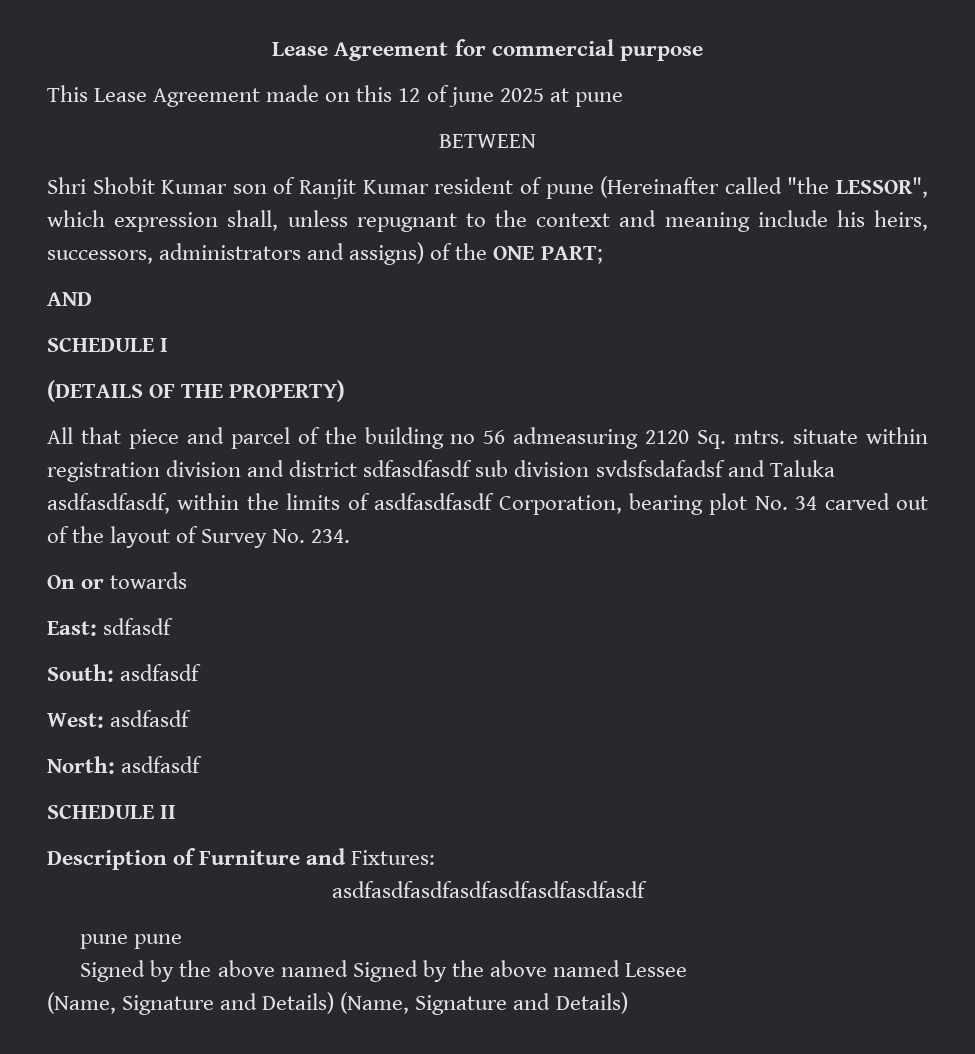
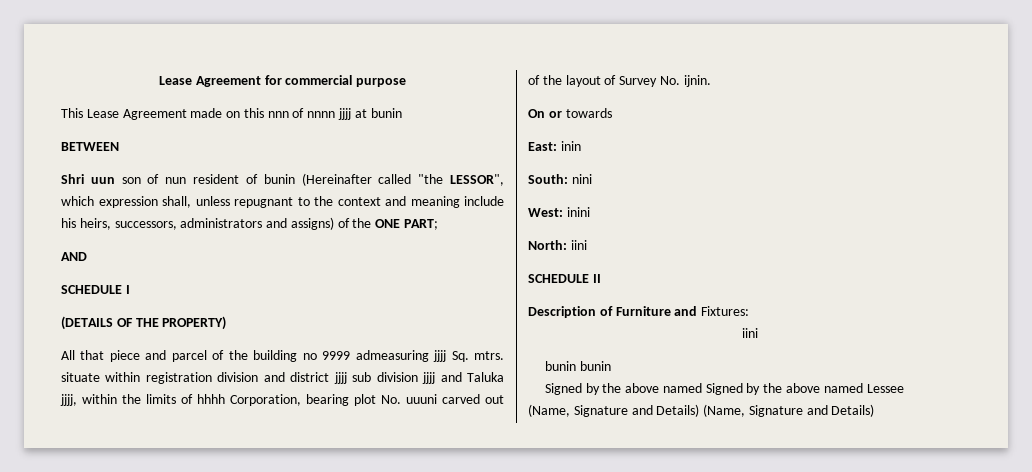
[398,85,623,107] [439,134,536,148] [47,177,429,199] 12 of june 2025 at pune // BETWEEN // Shri Shobit Kumar son of Ranjit Kumar -> [267,108,402,120] [61,142,119,151] [61,174,187,184] nnn of nnnn jjjj at bunin // BETWEEN // Shri uun son of nun
[545,184,594,199] pune -> [263,174,295,184] bunin
[483,427,690,449] 56 admeasuring 2120 -> [322,350,447,362] 9999 admeasuring jjjj
[363,460,473,477] sdfasdfasdf -> [333,372,347,384] jjjj
[595,460,725,477] svdsfsdafadsf -> [422,372,436,384] jjjj
[47,493,170,514] asdfasdfasdf, -> [60,394,77,406] jjjj,
[374,493,495,510] asdfasdfasdf -> [197,394,225,404] hhhh
[795,496,818,510] 34 -> [406,394,437,404] uuuni
[311,529,351,543] 234. -> [683,75,711,87] ijnin.
[103,618,174,635] sdfasdf -> [560,141,581,151] inin
[120,664,202,681] asdfasdf -> [571,174,592,184] nini
[110,710,192,727] asdfasdf -> [566,207,590,217] inini
[121,756,203,773] asdfasdf -> [570,240,587,250] iini
[331,881,647,898] [80,934,183,949] asdfasdfasdfasdfasdfasdfasdfasdf // pune pune -> [741,328,758,338] [544,361,611,371] iini // bunin bunin

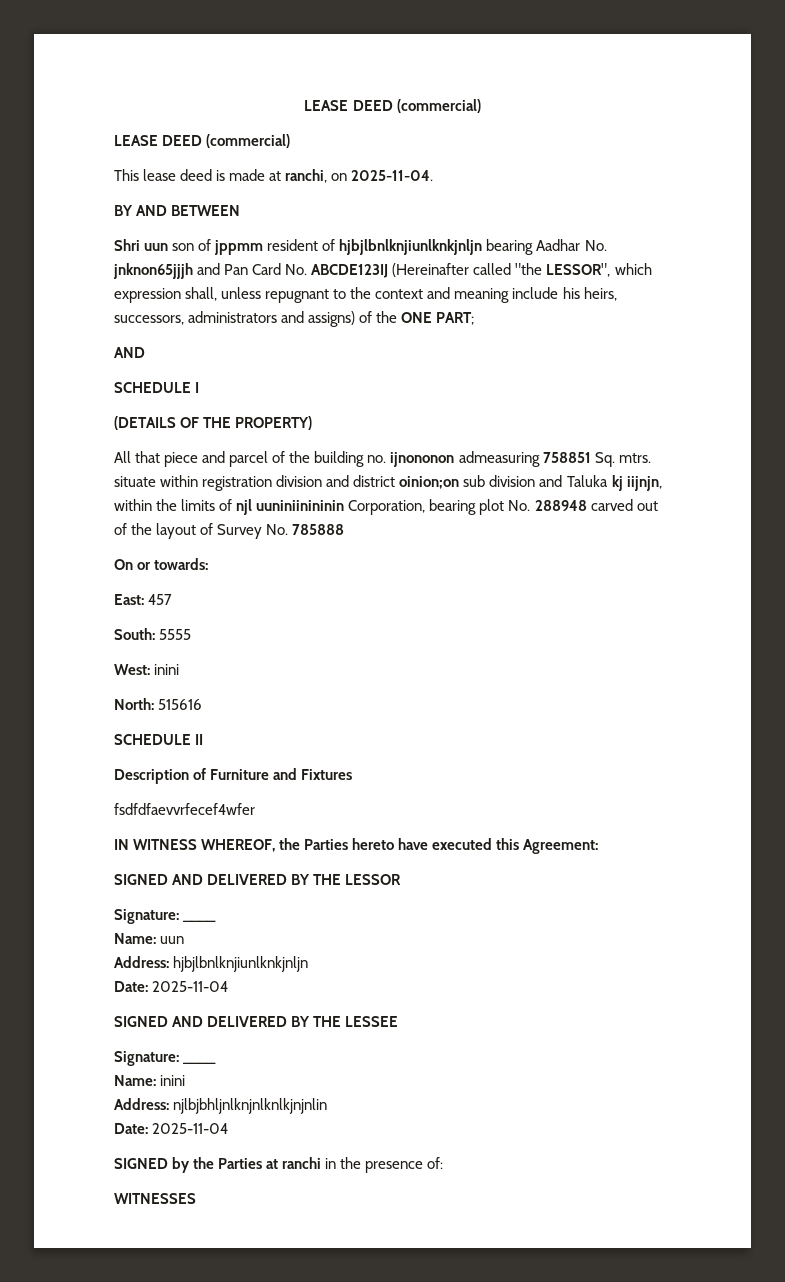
[158,75,407,87] [61,108,402,120] Lease Agreement for commercial purpose // This Lease Agreement made on this nnn of nnnn jjjj at bunin // -> [304,99,481,113] [114,134,291,148] [114,169,434,183] [114,205,168,216] LEASE DEED (commercial) // LEASE DEED (commercial) // This lease deed is made at ranchi, on 2025-11-04. // BY AND
[165,177,187,184] nun -> [214,240,264,255] jppmm
[263,174,295,184] bunin -> [339,239,607,255] [113,263,389,279] hjbjlbnlknjiunlknkjnljn bearing Aadhar No. jnknon65jjjh and Pan Card No. ABCDE123IJ
[302,350,447,362] no 9999 admeasuring jjjj -> [367,451,591,467] no. ijnononon admeasuring 758851
[333,372,347,384] jjjj -> [399,476,460,489] oinion;on
[422,372,436,384] jjjj -> (536, 481) none
[60,394,77,406] jjjj, -> [611,475,662,491] kj iijnjn,
[197,394,225,404] hhhh -> [236,499,345,515] njl uuniniinininin
[406,394,437,404] uuuni -> [534,500,587,511] 288948
[683,75,711,87] ijnin. -> [292,524,345,535] 785888
[565,108,612,118] towards -> [154,558,209,570] towards:
[560,141,581,151] inin -> [148,594,173,605] 457
[571,174,592,184] nini -> [159,629,192,640] 5555
[570,240,587,250] iini -> [158,699,203,710] 515616
[701,306,750,316] [741,328,758,338] [544,361,611,371] [544,383,904,395] [528,404,875,417] Fixtures: // iini // bunin bunin // Signed by the above named Signed by the above named Lessee // (Name, Signature and Details) (Name, Signature and Details) -> [301,769,353,780] [114,803,255,815] [114,838,599,854] [114,874,402,885] [114,909,217,924] [114,933,185,944] [114,956,309,972] [114,981,229,992] [114,1016,399,1027] [114,1051,217,1066] [114,1075,186,1086] [114,1098,328,1114] [114,1123,229,1134] [114,1157,444,1173] [114,1193,196,1204] Fixtures // fsdfdfaevvrfecef4wfer // IN WITNESS WHEREOF, the Parties hereto have executed this Agreement: // SIGNED AND DELIVERED BY THE LESSOR // Signature: ____ // Name: uun // Address: hjbjlbnlknjiunlknkjnljn // Date: 2025-11-04 // SIGNED AND DELIVERED BY THE LESSEE // Signature: ____ // Name: inini // Address: njlbjbhljnlknjnlknlkjnjnlin // Date: 2025-11-04 // SIGNED by the Parties at ranchi in the presence of: // WITNESSES

